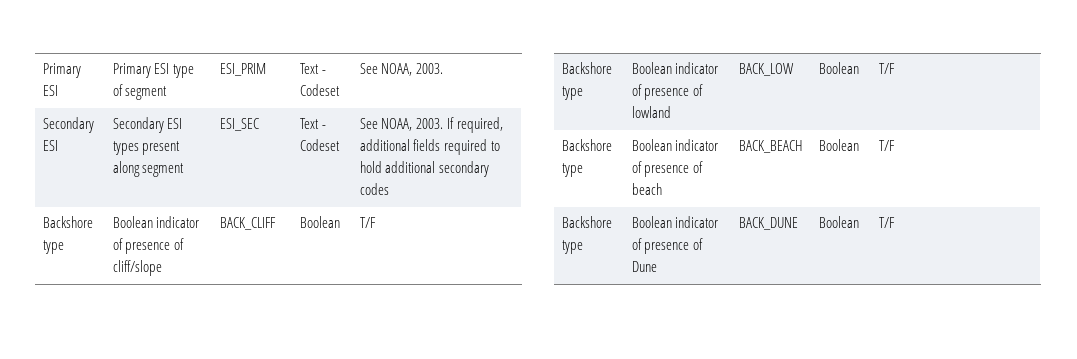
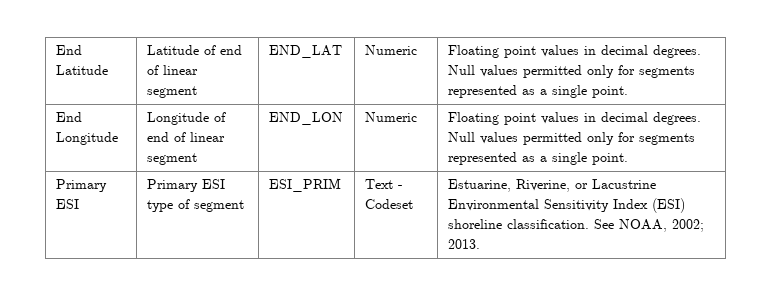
(42, 70) none -> [55,45,82,55] [55,65,108,75] [146,45,242,55] [146,65,198,75] [146,86,197,98] [268,45,342,58] [364,45,417,55] [447,45,701,58] [447,65,695,78] [447,85,628,98] [55,112,82,122] [55,132,118,145] [146,112,226,125] [146,132,225,142] [146,153,197,165] [268,112,343,125] [364,112,417,122] [447,112,701,125] [447,132,695,145] [447,152,628,165] End Latitude | Latitude of end of linear segment | END_LAT | Numeric | Floating point values in decimal degrees. Null values permitted only for segments represented as a single point. // End Longitude | Longitude of end of linear segment | END_LON | Numeric | Floating point values in decimal degrees. Null values permitted only for segments represented as a single point. //
[359,63,444,76] [42,117,94,133] [42,140,58,151] [112,117,183,133] [112,141,181,155] [112,161,185,177] [219,118,259,131] [299,118,327,129] [299,139,340,151] [359,117,504,133] [359,139,501,155] [359,161,490,177] [359,183,389,195] [42,216,93,228] [42,240,64,254] [112,216,200,228] [112,238,185,254] [112,260,162,276] [219,217,276,230] [299,216,340,228] [359,217,376,228] [561,62,612,74] [561,86,583,100] [631,62,719,74] [631,84,704,100] [631,106,671,118] [738,63,794,76] [818,62,859,74] [878,63,895,74] [561,139,612,151] [561,163,583,177] [631,139,719,151] [631,161,704,177] [631,183,662,195] [738,140,803,153] [818,139,859,151] [878,140,895,151] [561,216,612,228] [561,240,583,254] [631,216,719,228] [631,238,704,254] [631,261,657,272] [738,217,798,230] [818,216,859,228] [878,217,895,228] See NOAA, 2003. // Secondary ESI | Secondary ESI types present along segment | ESI_SEC | Text - Codeset | See NOAA, 2003. If required, additional fields required to hold additional secondary codes // Backshore type | Boolean indicator of presence of cliff/slope | BACK_CLIFF | Boolean | T/F // Backshore type | Boolean indicator of presence of lowland | BACK_LOW | Boolean | T/F // Backshore type | Boolean indicator of presence of beach | BACK_BEACH | Boolean | T/F // Backshore type | Boolean indicator of presence of Dune | BACK_DUNE | Boolean | T/F -> [447,179,656,192] [447,198,685,213] [447,219,704,232] [447,239,480,249] Estuarine, Riverine, or Lacustrine Environmental Sensitivity Index (ESI) shoreline classification. See NOAA, 2002; 2013.

